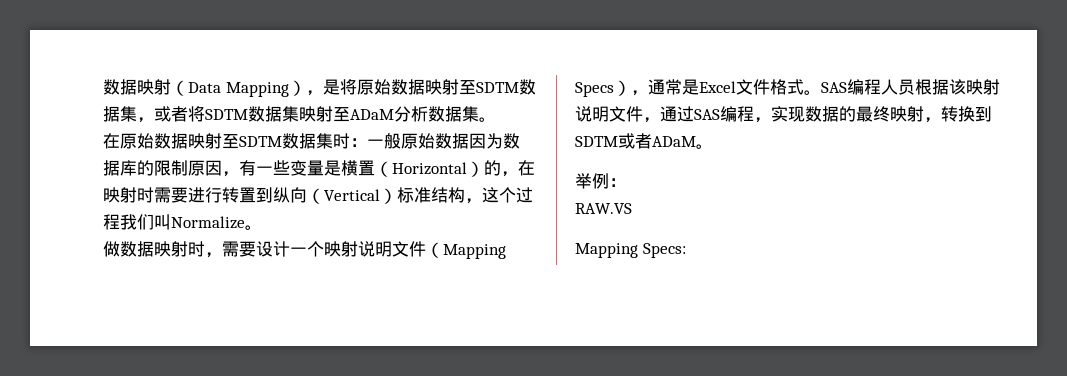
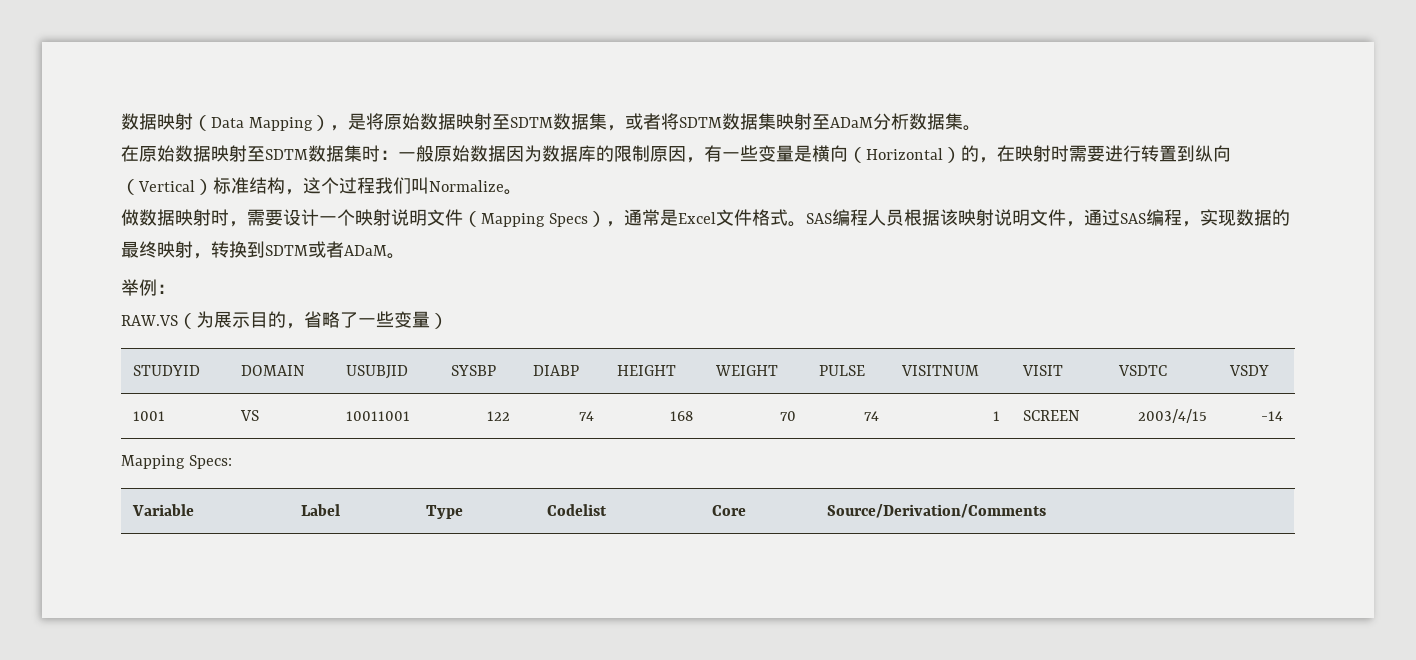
[358,160,375,176] 置 -> [830,145,848,162] 向
[575,243,686,258] // Mapping Specs: -> [178,311,448,329] [132,365,200,376] [240,365,305,376] [345,365,408,379] [450,365,496,376] [532,365,579,376] [616,365,676,376] [714,365,778,376] [818,365,865,376] [900,365,979,376] [1021,365,1063,376] [1117,365,1167,376] [1228,365,1269,376] [132,411,165,421] [239,410,259,421] [345,411,410,421] [487,411,511,421] [579,411,595,421] [670,411,694,421] [780,411,797,421] [864,411,880,421] [993,411,1001,421] [1022,410,1080,421] [1138,409,1208,423] [1261,411,1284,421] [121,455,232,469] [131,504,194,516] [300,504,340,516] [425,505,463,519] [546,504,607,516] [711,505,746,516] [826,504,1046,518] （为展示目的，省略了一些变量） // STUDYID | DOMAIN | USUBJID | SYSBP | DIABP | HEIGHT | WEIGHT | PULSE | VISITNUM | VISIT | VSDTC | VSDY // 1001 | VS | 10011001 | 122 | 74 | 168 | 70 | 74 | 1 | SCREEN | 2003/4/15 | -14 // Mapping Specs: // Variable | Label | Type | Codelist | Core | Source/Derivation/Comments

